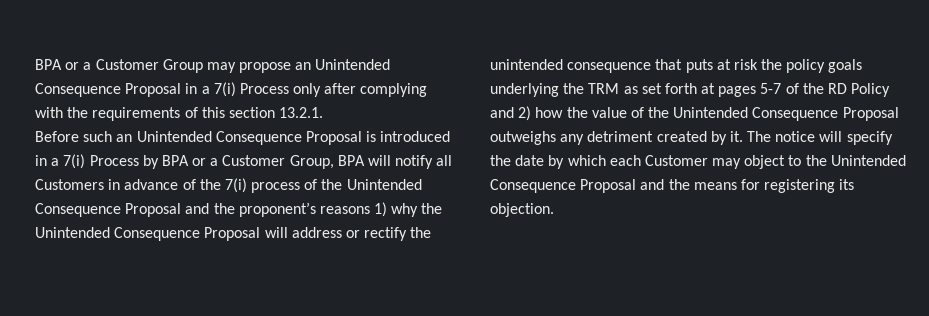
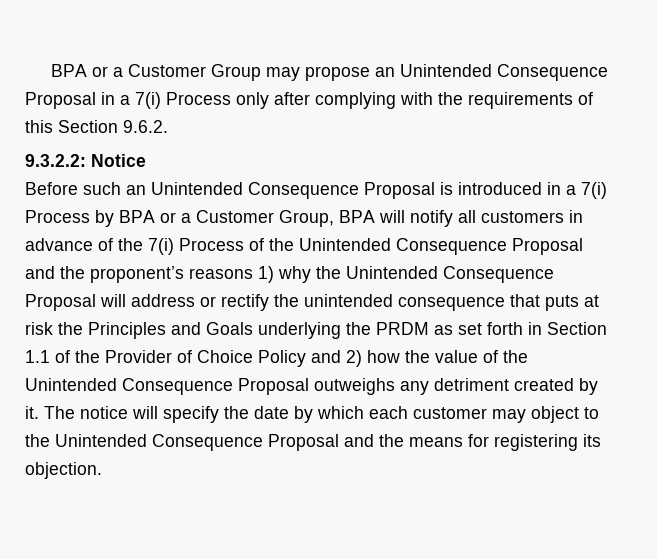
[228,107,324,118] section 13.2.1. -> [58,120,168,133] [25,154,146,167] Section 9.6.2. // 9.3.2.2: Notice
[35,179,104,190] Customers -> [481,211,564,223] customers
[251,182,301,193] process -> [179,238,244,251] Process
[786,59,863,73] policy goals -> [88,322,253,339] Principles and Goals
[588,83,620,94] TRM -> [376,322,429,335] PRDM
[701,83,848,97] at pages 5-7 of the RD -> [528,322,607,335] [25,350,253,363] in Section 1.1 of the Provider of Choice
[644,155,708,166] Customer -> [413,407,487,419] customer

